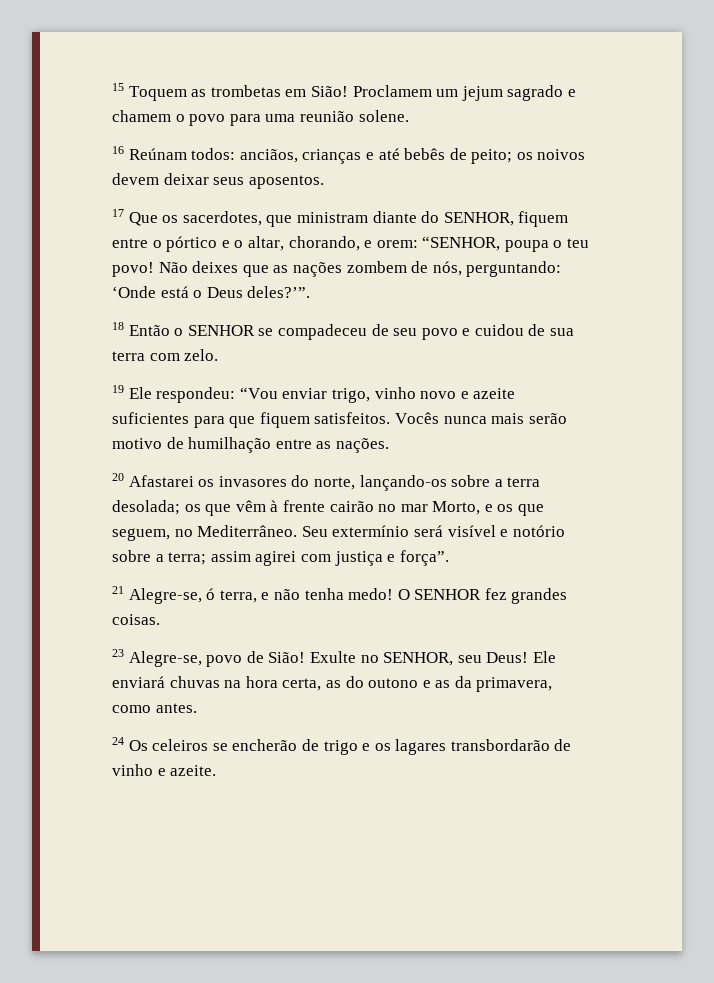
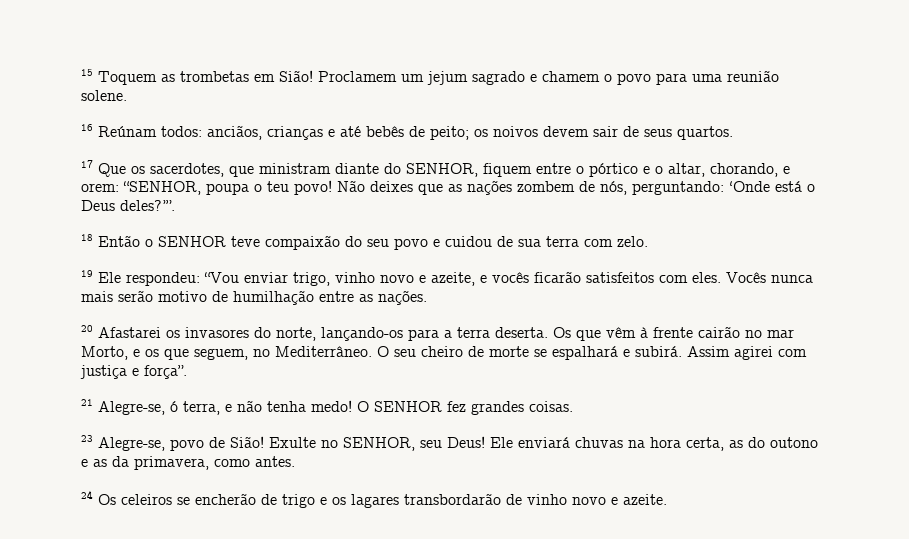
[163,173,324,189] deixar seus aposentos. -> [593,126,733,140] sair de seus quartos.
[258,324,389,340] se compadeceu de -> [231,235,362,250] teve compaixão do
[473,388,516,399] [112,412,391,428] azeite suficientes para que fiquem satisfeitos. -> [431,271,721,286] azeite, e vocês ficarão satisfeitos com eles.
[451,475,491,487] sobre -> [408,329,439,341] para
[112,500,201,515] desolada; os -> [495,327,571,338] deserta. Os
[301,525,565,537] [112,550,251,565] Seu extermínio será visível e notório sobre a terra; assim -> [377,346,730,360] O seu cheiro de morte se espalhará e subirá. Assim
(153, 770) none -> [572,497,606,505] novo

